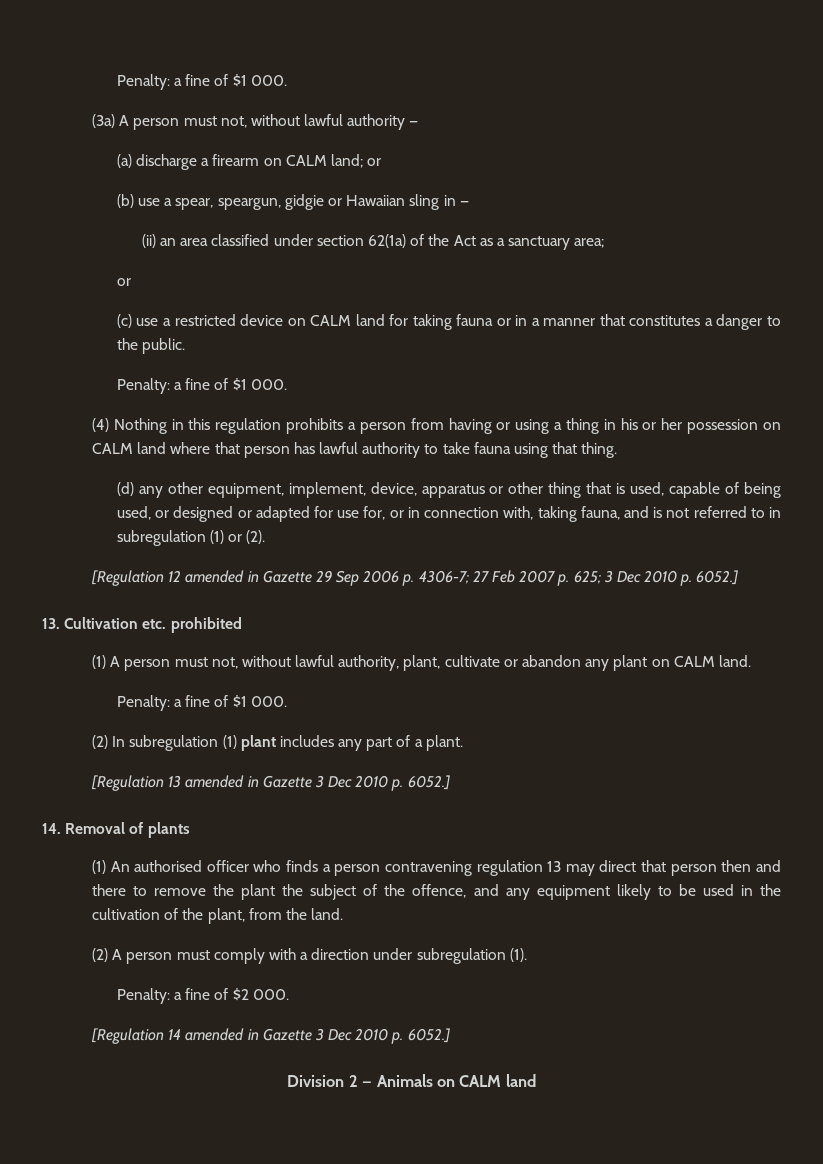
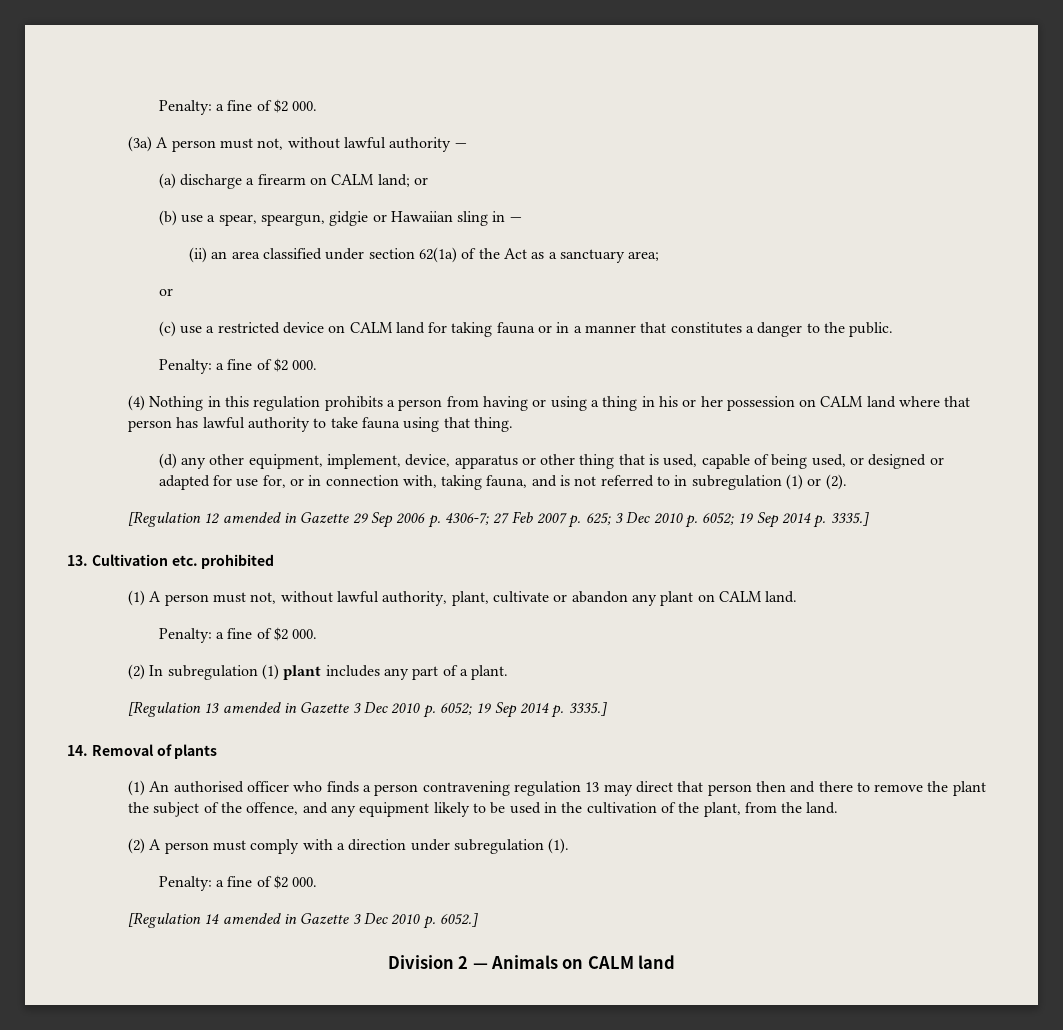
[116,74,247,90] Penalty: a fine of $1 -> [158,99,288,115] Penalty: a fine of $2
[232,378,247,391] $1 -> [273,358,288,372] $2
[696,570,739,585] 6052.] -> [702,512,869,528] 6052; 19 Sep 2014 p. 3335.]
[232,695,247,708] $1 -> [273,627,288,641] $2
[407,775,450,790] 6052.] -> [439,702,607,718] 6052; 19 Sep 2014 p. 3335.]

